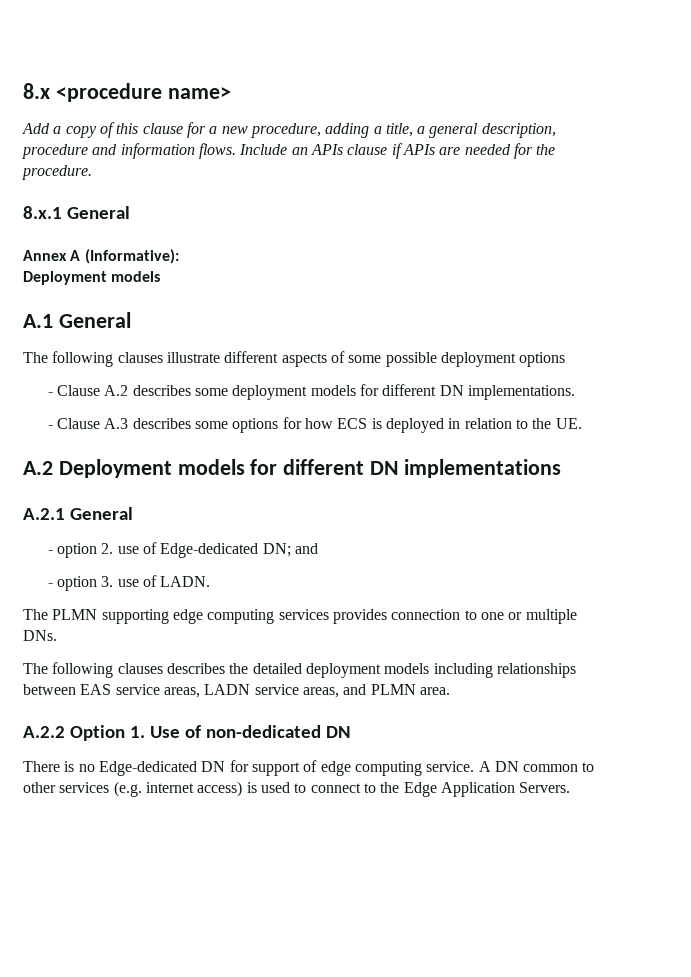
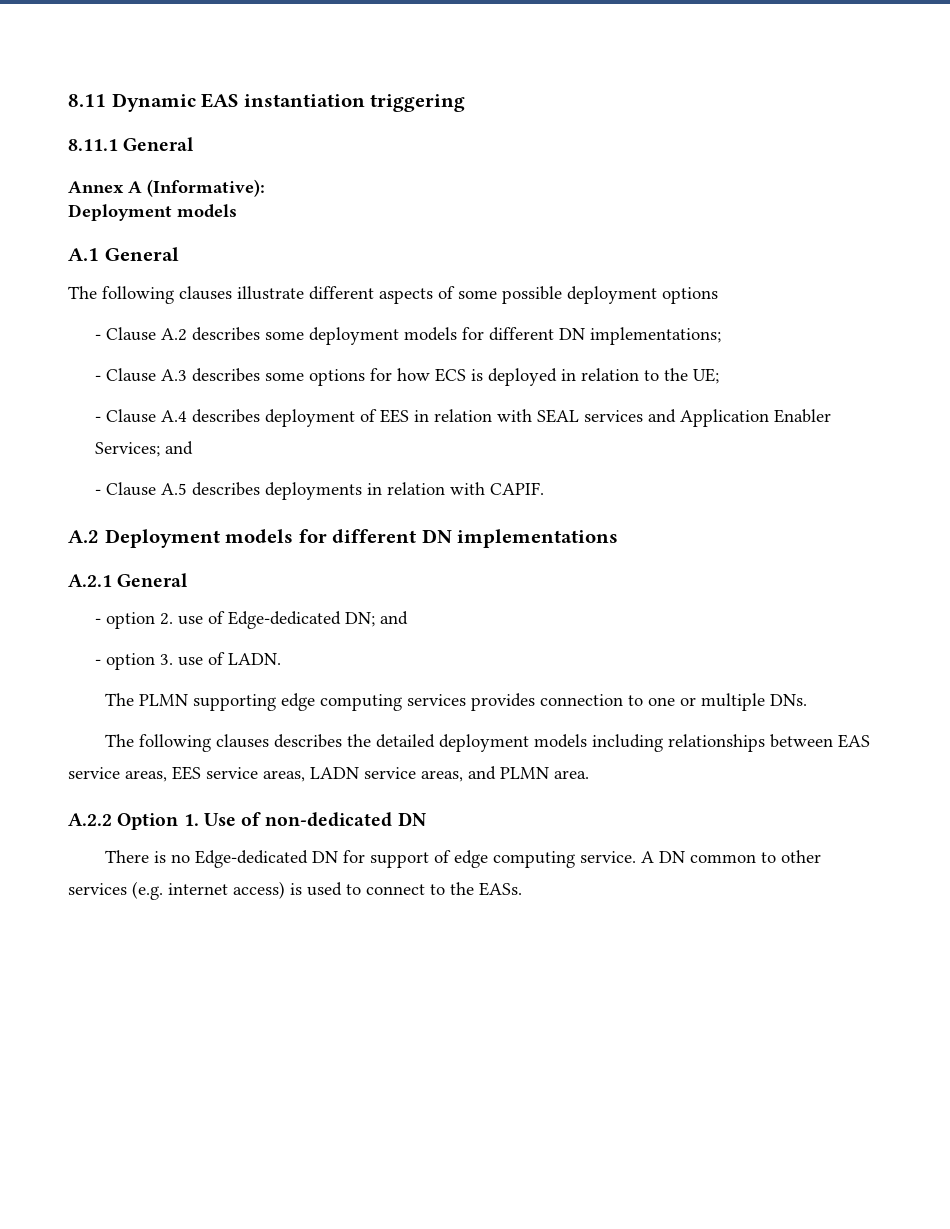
[23,83,231,102] [22,122,556,138] [22,143,556,159] [22,165,92,180] [23,206,62,219] 8.x <procedure name> // Add a copy of this clause for a new procedure, adding a title, a general description, procedure and information flows. Include an APIs clause if APIs are needed for the procedure. // 8.x.1 -> [68,93,466,112] [68,139,118,151] 8.11 Dynamic EAS instantiation triggering // 8.11.1
[468,385,576,400] implementations. -> [590,327,722,345] implementations;
[555,418,582,429] UE. -> [693,368,720,384] [95,409,832,427] [95,441,194,457] [95,482,545,500] UE; // - Clause A.4 describes deployment of EES in relation with SEAL services and Application Enabler Services; and // - Clause A.5 describes deployments in relation with CAPIF.
(200, 692) none -> [172,766,305,782] EES service areas,
[403,782,571,797] Edge Application Servers. -> [479,882,522,896] EASs.

